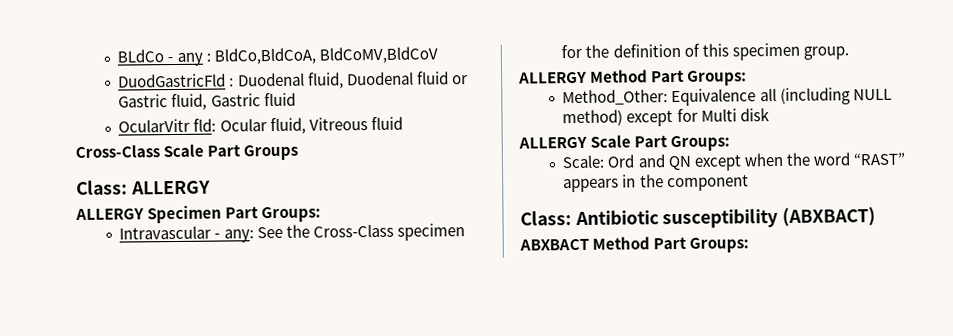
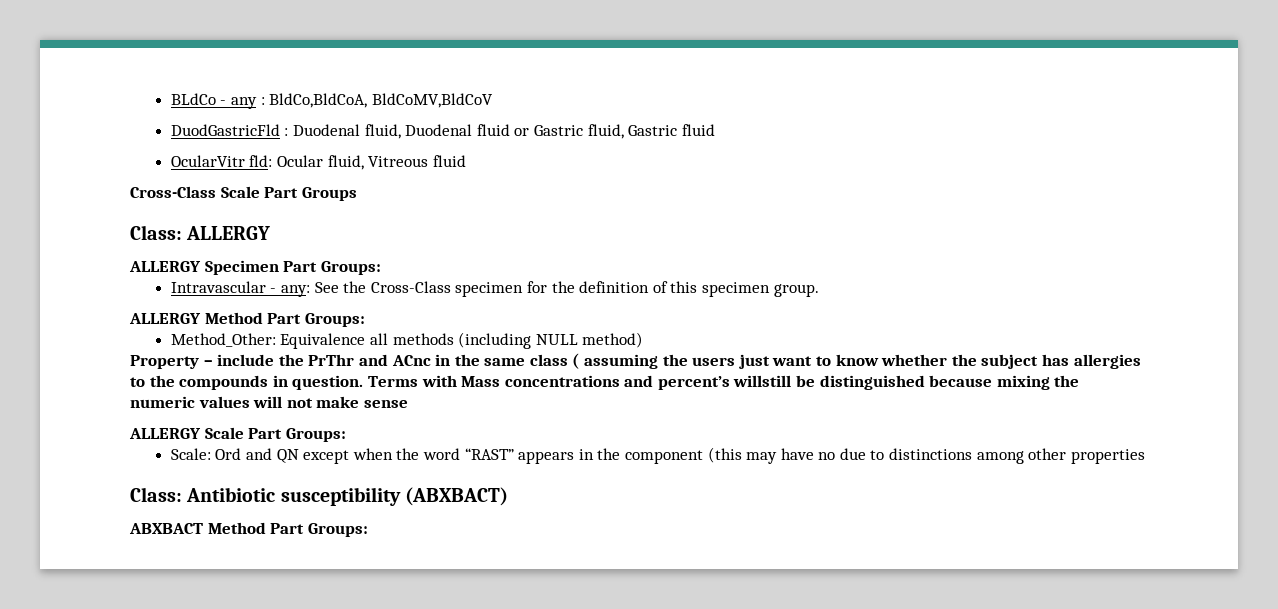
(777, 95) none -> [392,333,454,345] methods
[626,108,770,127] except for Multi disk -> [130,353,1141,369] [130,375,1080,390] [130,396,408,408] // Property – include the PrThr and ACnc in the same class ( assuming the users just want to know whether the subject has allergies to the compounds in question. Terms with Mass concentrations and percent’s willstill be distinguished because mixing the numeric values will not make sense
(749, 183) none -> [707,447,1145,464] (this may have no due to distinctions among other properties

